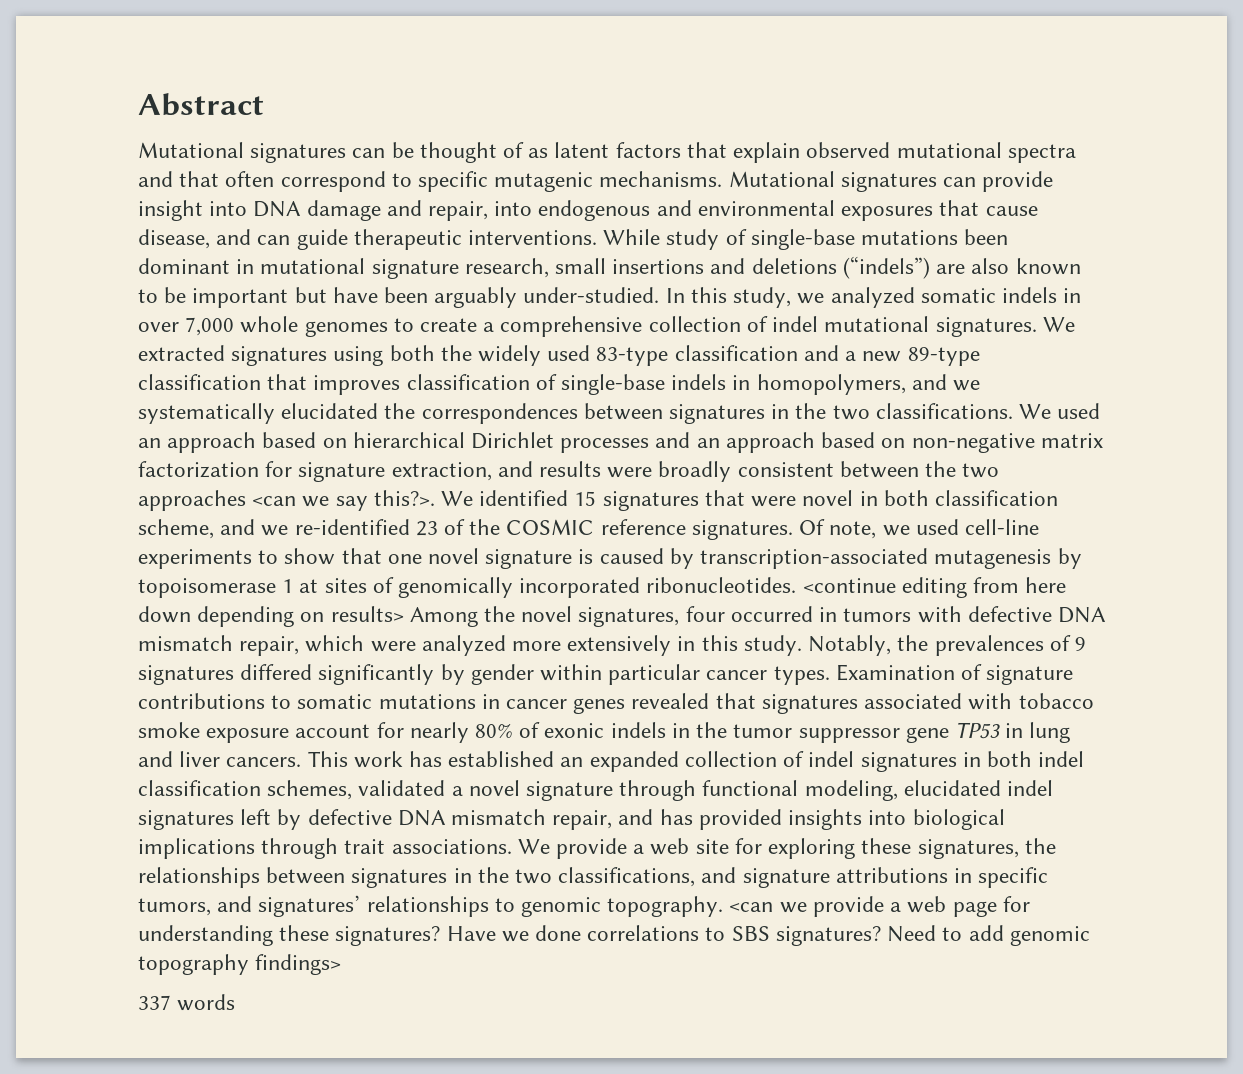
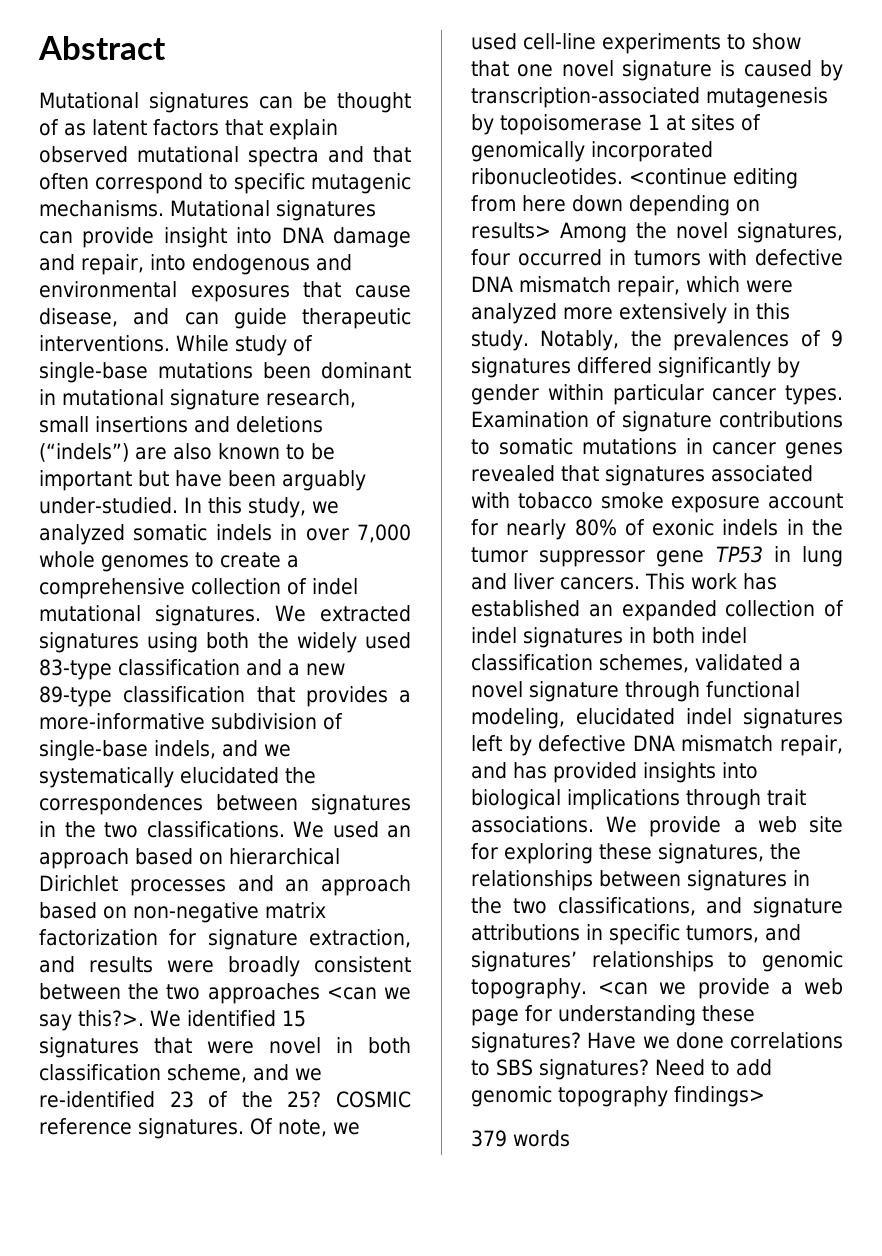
[313,374,906,395] improves classification of single-base indels in homopolymers, -> [305,686,411,707] [39,713,343,730] [39,740,216,761] provides a more-informative subdivision of single-base indels,
(501, 527) none -> [287,1091,322,1108] 25?
[138,995,171,1010] 337 -> [471,1130,507,1147] 379

